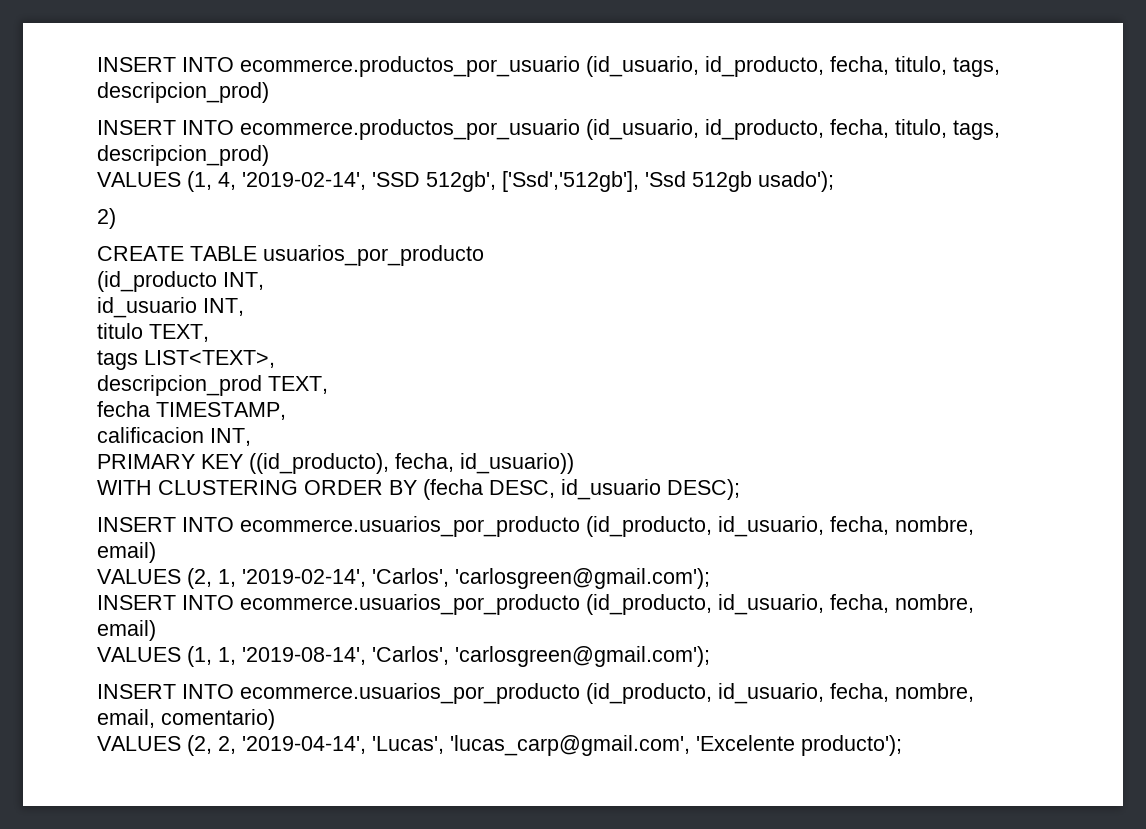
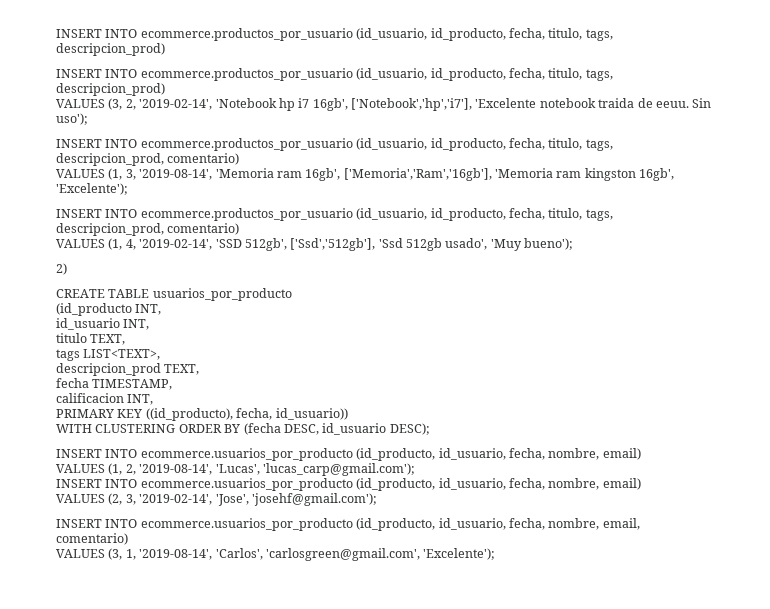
(269, 155) none -> [56,98,712,111] [56,113,88,125] [56,138,613,151] [56,153,240,166] [56,168,675,181] [56,183,128,195] [56,208,613,221] [56,223,240,236] // VALUES (3, 2, '2019-02-14', 'Notebook hp i7 16gb', ['Notebook','hp','i7'], 'Excelente notebook traida de eeuu. Sin uso'); // INSERT INTO ecommerce.productos_por_usuario (id_usuario, id_producto, fecha, titulo, tags, descripcion_prod, comentario) // VALUES (1, 3, '2019-08-14', 'Memoria ram 16gb', ['Memoria','Ram','16gb'], 'Memoria ram kingston 16gb', 'Excelente'); // INSERT INTO ecommerce.productos_por_usuario (id_usuario, id_producto, fecha, titulo, tags, descripcion_prod, comentario)
[758,171,834,192] usado'); -> [445,238,574,251] usado', 'Muy bueno');
[187,568,710,589] [97,594,974,615] [97,620,156,641] [97,646,710,667] (2, 1, '2019-02-14', 'Carlos', 'carlosgreen@gmail.com'); // INSERT INTO ecommerce.usuarios_por_producto (id_producto, id_usuario, fecha, nombre, email) // VALUES (1, 1, '2019-08-14', 'Carlos', 'carlosgreen@gmail.com'); -> [108,463,415,476] [56,478,641,491] [56,493,377,506] (1, 2, '2019-08-14', 'Lucas', 'lucas_carp@gmail.com'); // INSERT INTO ecommerce.usuarios_por_producto (id_producto, id_usuario, fecha, nombre, email) // VALUES (2, 3, '2019-02-14', 'Jose', 'josehf@gmail.com');
[187,735,902,756] (2, 2, '2019-04-14', 'Lucas', 'lucas_carp@gmail.com', 'Excelente producto'); -> [108,548,496,561] (3, 1, '2019-08-14', 'Carlos', 'carlosgreen@gmail.com', 'Excelente');

